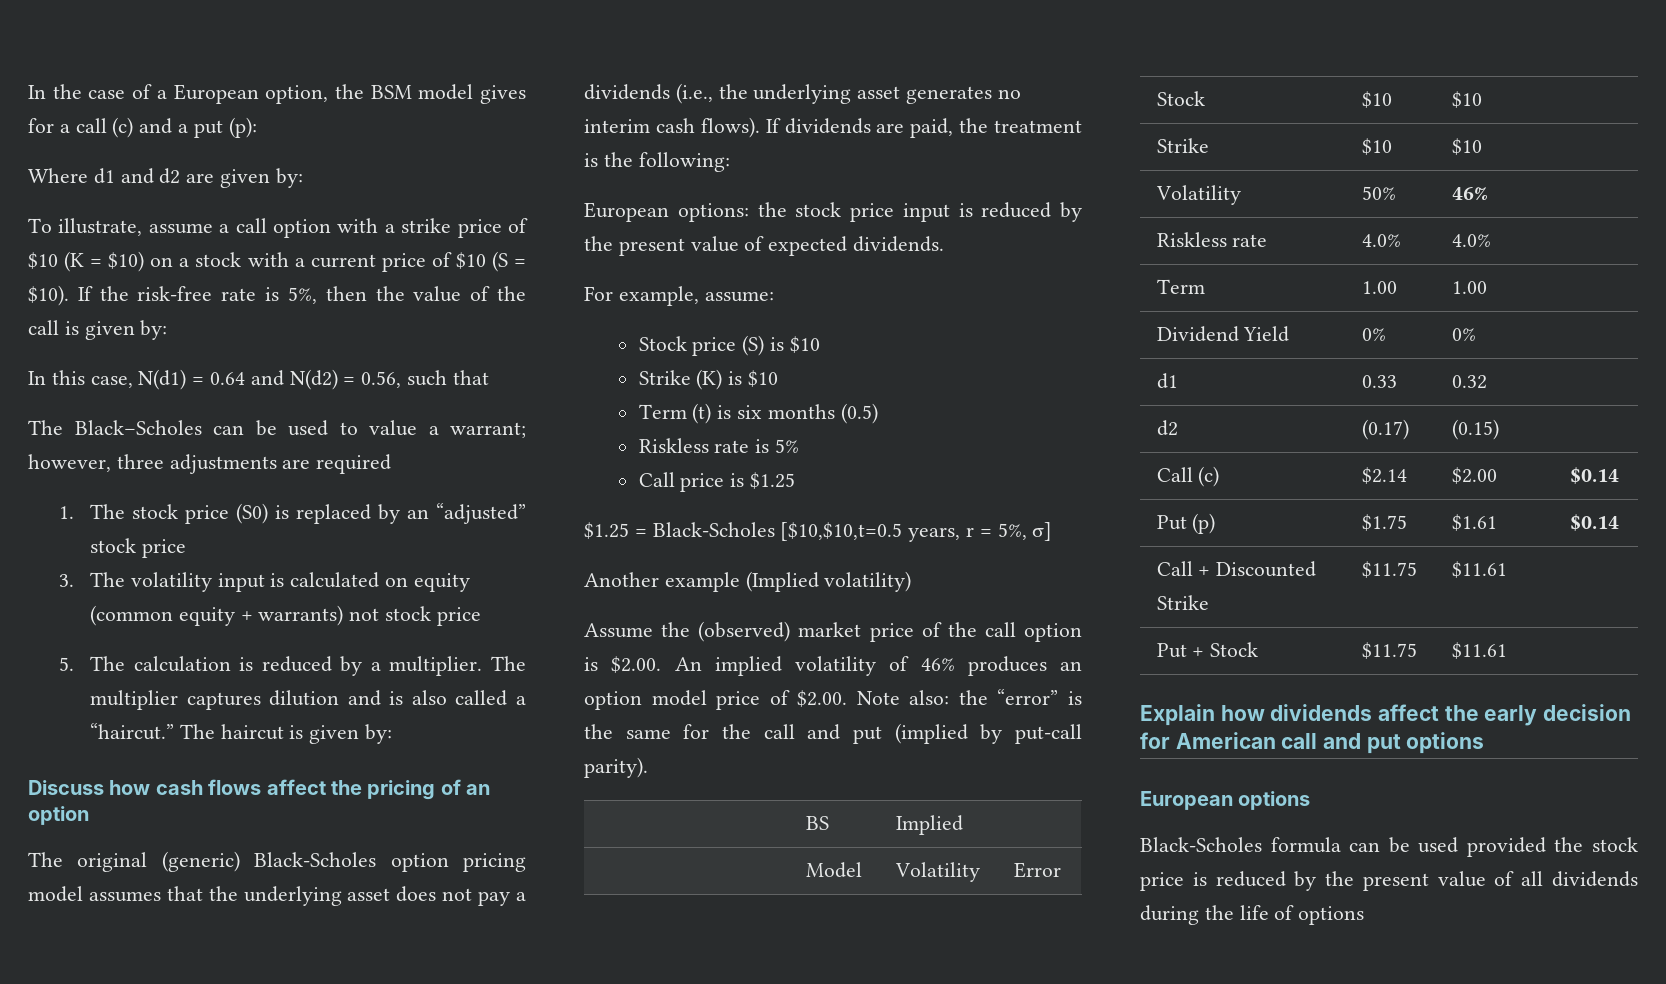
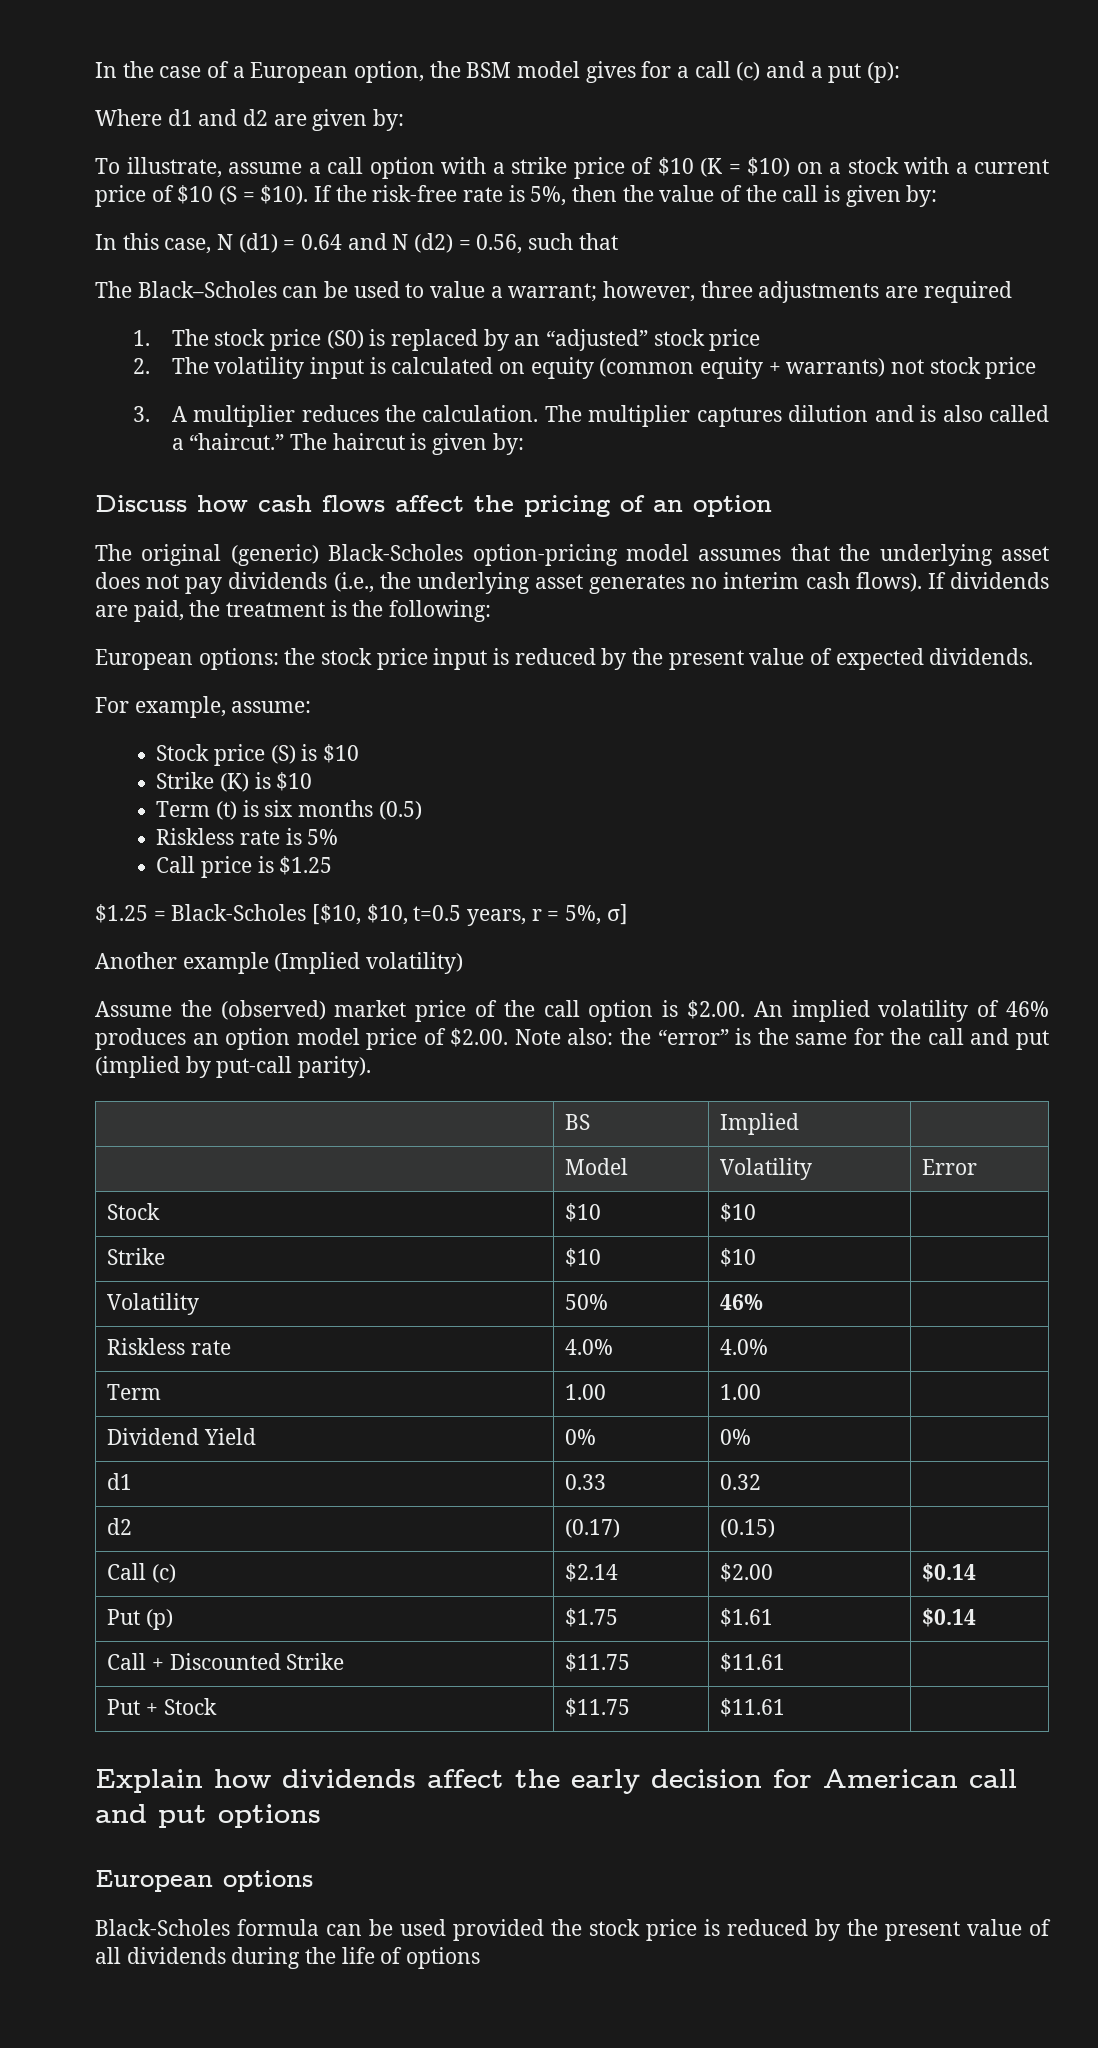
[138,369,187,390] N(d1) -> [217,233,278,253] N (d1)
[289,369,338,390] N(d2) -> [392,233,454,253] N (d2)
[59,574,75,587] 3. -> [133,358,151,374] 2.
[59,656,483,676] 5. The calculation is reduced by a multiplier. -> [133,405,539,427] 3. A multiplier reduces the calculation.
[390,853,526,872] option pricing -> [472,544,618,566] option-pricing
[516,892,527,901] a -> (223, 585) none
[780,522,903,541] [$10,$10,t=0.5 -> [312,904,462,925] [$10, $10, t=0.5

